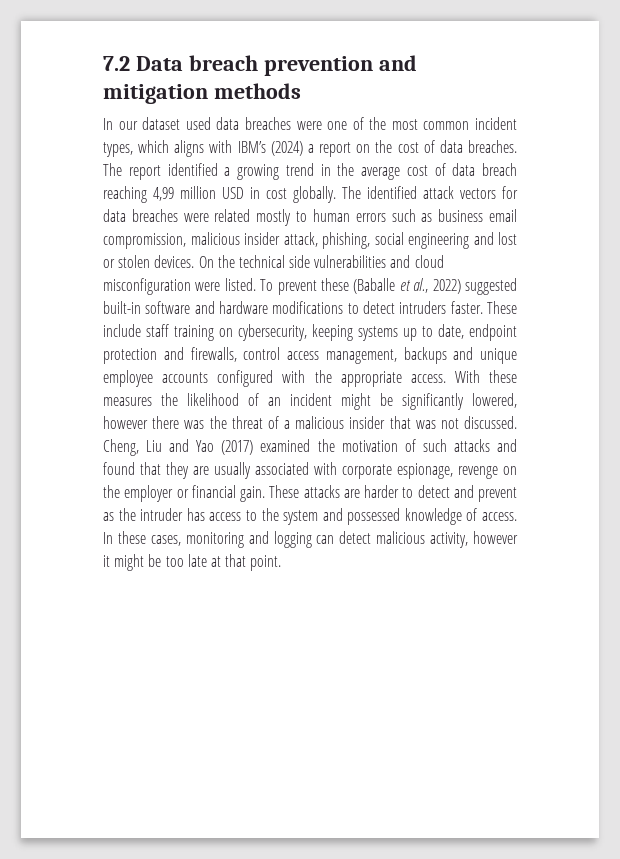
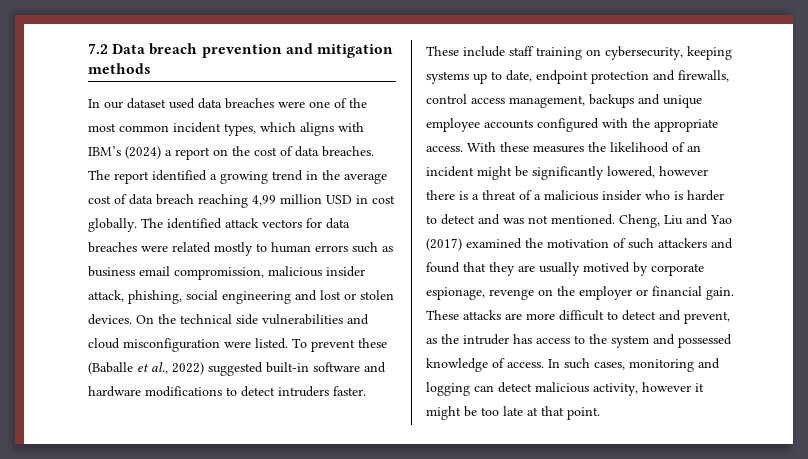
[184,416,227,429] was the -> [459,191,479,200] is a
[389,416,411,429] that -> [645,190,724,201] [426,214,500,225] who is harder to detect and
[464,416,517,429] discussed. -> [551,214,615,225] mentioned.
[453,439,490,452] attacks -> [658,238,707,248] attackers
[255,462,337,475] associated with -> [583,262,648,276] motived by
[364,485,517,502] harder to detect and prevent -> [526,310,730,324] more difficult to detect and prevent,
[117,531,146,544] these -> [564,358,590,369] such

